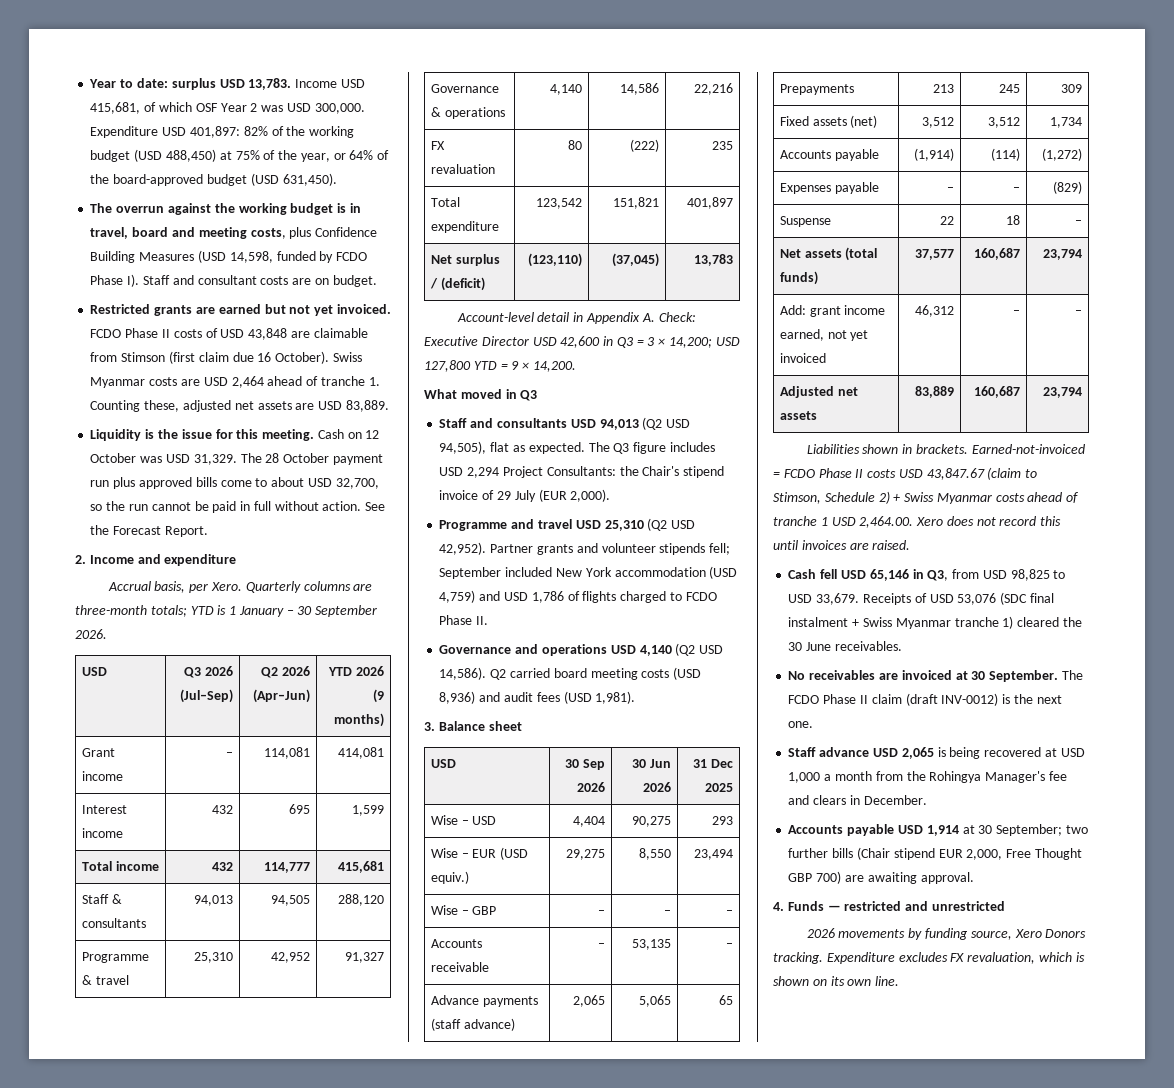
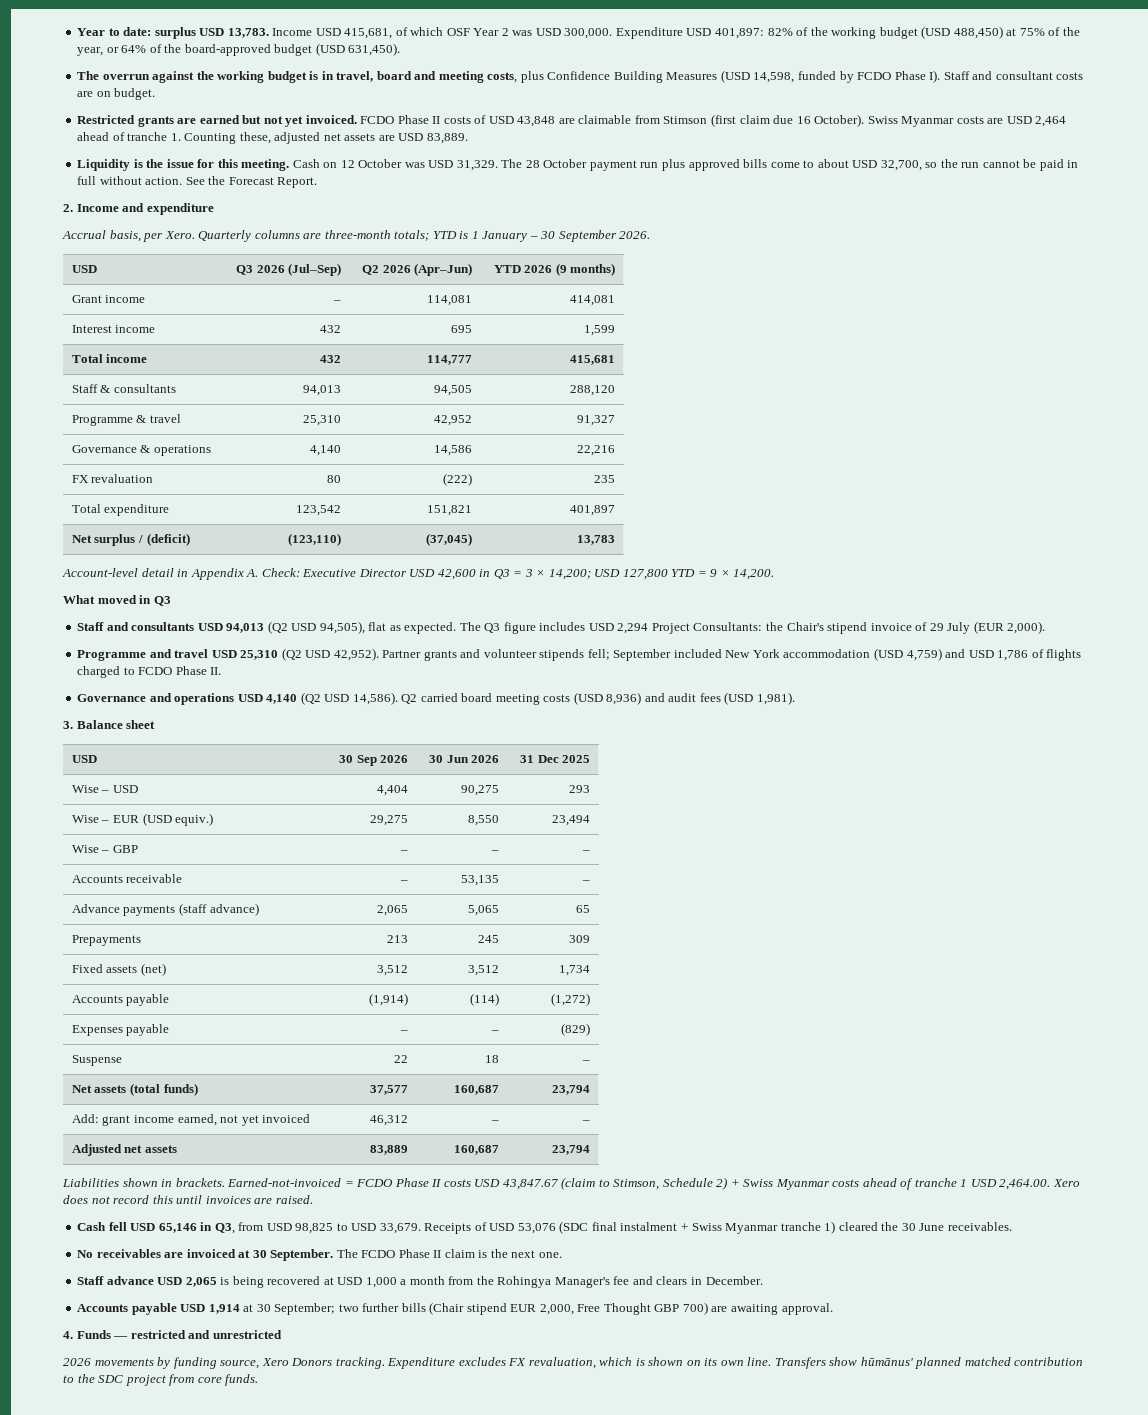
[905,693,999,706] (draft INV-0012) -> (475, 1253) none
(900, 981) none -> [774,1357,1084,1369] [63,1374,259,1386] Transfers show hūmānus' planned matched contribution to the SDC project from core funds.

